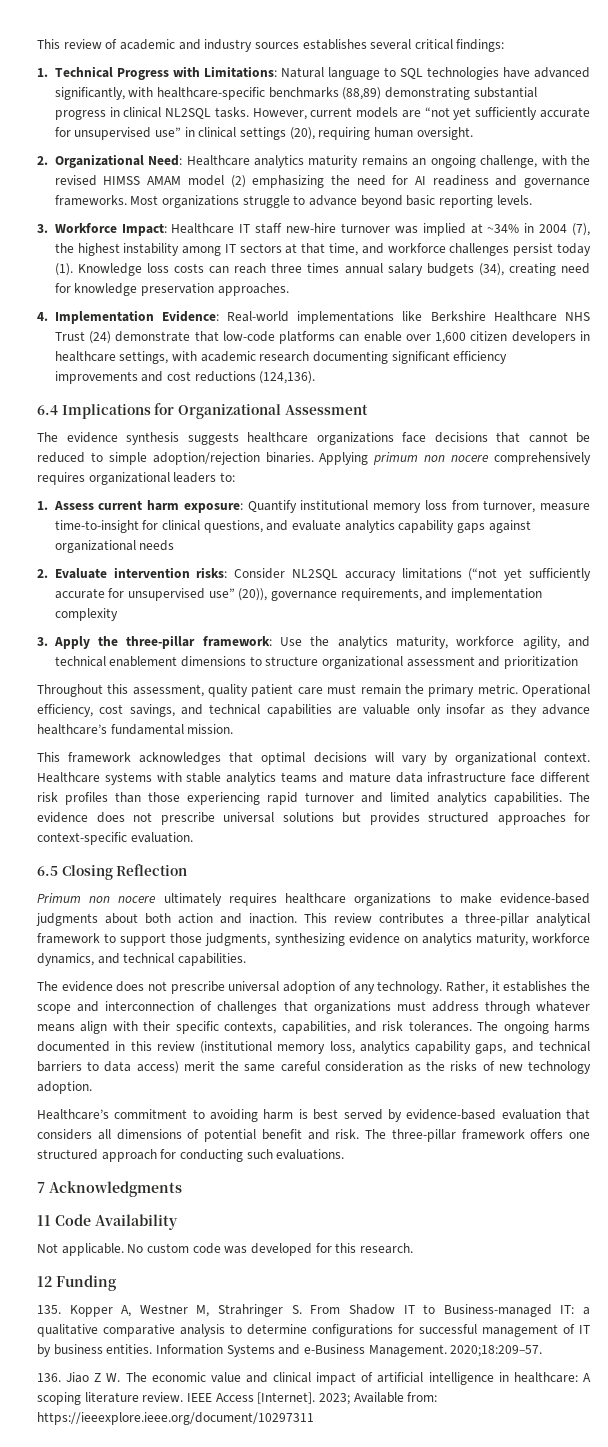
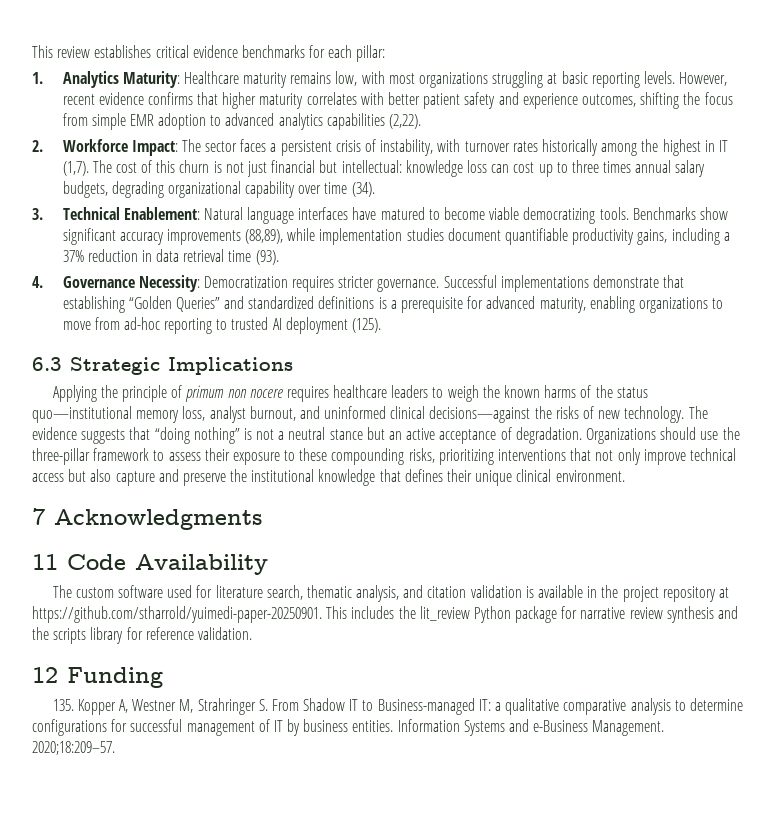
[37,39,505,52] [37,66,590,80] [54,87,537,100] [54,107,590,120] [54,127,473,140] [37,154,590,168] [54,175,590,188] [54,195,532,208] [37,223,591,236] [54,243,592,256] [54,263,590,276] [54,283,289,296] [37,310,591,324] [54,331,590,344] [54,351,508,364] [54,371,316,384] [37,403,368,419] [37,432,590,445] [37,452,591,465] [37,472,235,485] [37,500,591,513] [54,520,531,533] [54,540,175,553] [37,567,591,581] [54,588,542,601] [54,608,118,621] [37,635,590,649] [54,656,578,669] [37,684,591,697] [37,704,590,717] [37,724,234,735] [37,752,591,765] [37,772,590,785] [37,792,590,805] [37,812,590,825] [37,832,193,845] [37,864,188,880] [37,893,590,906] [36,913,590,926] [37,933,591,946] [37,953,246,966] [37,981,590,994] [37,1001,591,1014] [37,1021,591,1034] [37,1041,590,1054] [37,1061,592,1074] [37,1081,92,1094] [37,1109,591,1122] [37,1129,590,1142] [37,1149,345,1162] This review of academic and industry sources establishes several critical findings: // 1. Technical Progress with Limitations: Natural language to SQL technologies have advanced significantly, with healthcare-specific benchmarks (88,89) demonstrating substantial progress in clinical NL2SQL tasks. However, current models are “not yet sufficiently accurate for unsupervised use” in clinical settings (20), requiring human oversight. // 2. Organizational Need: Healthcare analytics maturity remains an ongoing challenge, with the revised HIMSS AMAM model (2) emphasizing the need for AI readiness and governance frameworks. Most organizations struggle to advance beyond basic reporting levels. // 3. Workforce Impact: Healthcare IT staff new-hire turnover was implied at ~34% in 2004 (7), the highest instability among IT sectors at that time, and workforce challenges persist today (1). Knowledge loss costs can reach three times annual salary budgets (34), creating need for knowledge preservation approaches. // 4. Implementation Evidence: Real-world implementations like Berkshire Healthcare NHS Trust (24) demonstrate that low-code platforms can enable over 1,600 citizen developers in healthcare settings, with academic research documenting significant efficiency improvements and cost reductions (124,136). // 6.4 Implications for Organizational Assessment // The evidence synthesis suggests healthcare organizations face decisions that cannot be reduced to simple adoption/rejection binaries. Applying primum non nocere comprehensively requires organizational leaders to: // 1. Assess current harm exposure: Quantify institutional memory loss from turnover, measure time-to-insight for clinical questions, and evaluate analytics capability gaps against organizational needs // 2. Evaluate intervention risks: Consider NL2SQL accuracy limitations (“not yet sufficiently accurate for unsupervised use” (20)), governance requirements, and implementation complexity // 3. Apply the three-pillar framework: Use the analytics maturity, workforce agility, and technical enablement dimensions to structure organizational assessment and prioritization // Throughout this assessment, quality patient care must remain the primary metric. Operational efficiency, cost savings, and technical capabilities are valuable only insofar as they advance healthcare’s fundamental mission. // This framework acknowledges that optimal decisions will vary by organizational context. Healthcare systems with stable analytics teams and mature data infrastructure face different risk profiles than those experiencing rapid turnover and limited analytics capabilities. The evidence does not prescribe universal solutions but provides structured approaches for context-specific evaluation. // 6.5 Closing Reflection // Primum non nocere ultimately requires healthcare organizations to make evidence-based judgments about both action and inaction. This review contributes a three-pillar analytical framework to support those judgments, synthesizing evidence on analytics maturity, workforce dynamics, and technical capabilities. // The evidence does not prescribe universal adoption of any technology. Rather, it establishes the scope and interconnection of challenges that organizations must address through whatever means align with their specific contexts, capabilities, and risk tolerances. The ongoing harms documented in this review (institutional memory loss, analytics capability gaps, and technical barriers to data access) merit the same careful consideration as the risks of new technology adoption. // Healthcare’s commitment to avoiding harm is best served by evidence-based evaluation that considers all dimensions of potential benefit and risk. The three-pillar framework offers one structured approach for conducting such evaluations. -> [32,45,386,62] [32,71,728,88] [62,92,733,109] [62,113,422,130] [32,139,728,156] [62,160,706,177] [62,181,375,198] [32,207,728,224] [62,228,730,245] [62,249,279,265] [32,275,685,292] [62,296,724,313] [62,317,382,334] [32,357,293,375] [52,385,648,402] [32,406,708,423] [32,427,740,444] [32,448,736,465] [32,469,625,486] This review establishes critical evidence benchmarks for each pillar: // 1. Analytics Maturity: Healthcare maturity remains low, with most organizations struggling at basic reporting levels. However, recent evidence confirms that higher maturity correlates with better patient safety and experience outcomes, shifting the focus from simple EMR adoption to advanced analytics capabilities (2,22). // 2. Workforce Impact: The sector faces a persistent crisis of instability, with turnover rates historically among the highest in IT (1,7). The cost of this churn is not just financial but intellectual: knowledge loss can cost up to three times annual salary budgets, degrading organizational capability over time (34). // 3. Technical Enablement: Natural language interfaces have matured to become viable democratizing tools. Benchmarks show significant accuracy improvements (88,89), while implementation studies document quantifiable productivity gains, including a 37% reduction in data retrieval time (93). // 4. Governance Necessity: Democratization requires stricter governance. Successful implementations demonstrate that establishing “Golden Queries” and standardized definitions is a prerequisite for advanced maturity, enabling organizations to move from ad-hoc reporting to trusted AI deployment (125). // 6.3 Strategic Implications // Applying the principle of primum non nocere requires healthcare leaders to weigh the known harms of the status quo—institutional memory loss, analyst burnout, and uninformed clinical decisions—against the risks of new technology. The evidence suggests that “doing nothing” is not a neutral stance but an active acceptance of degradation. Organizations should use the three-pillar framework to assess their exposure to these compounding risks, prioritizing interventions that not only improve technical access but also capture and preserve the institutional knowledge that defines their unique clinical environment.
[37,1243,413,1256] Not applicable. No custom code was developed for this research. -> [52,585,729,602] [32,606,739,623] [32,627,252,644] The custom software used for literature search, thematic analysis, and citation validation is available in the project repository at https://github.com/stharrold/yuimedi-paper-20250901. This includes the lit_review Python package for narrative review synthesis and the scripts library for reference validation.
[37,1372,591,1385] [37,1392,438,1405] [37,1412,314,1425] // 136. Jiao Z W. The economic value and clinical impact of artificial intelligence in healthcare: A scoping literature review. IEEE Access [Internet]. 2023; Available from: https://ieeexplore.ieee.org/document/10297311 -> (115, 748) none

